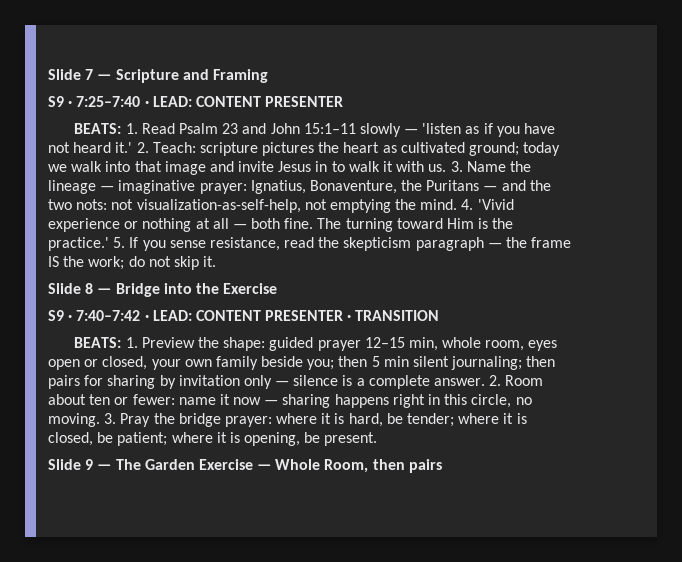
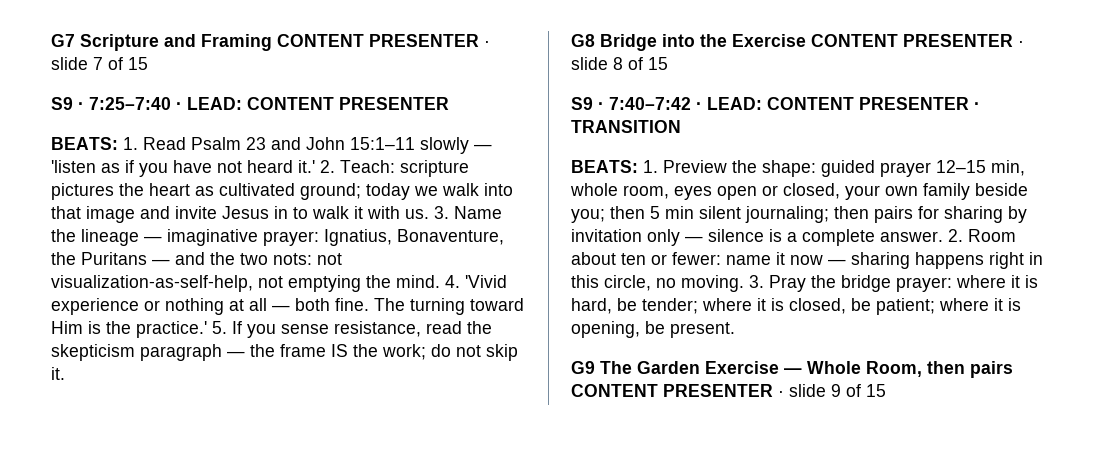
[48,69,112,80] Slide 7 — -> [51,34,75,47] G7
(268, 76) none -> [277,34,490,47] [51,57,148,70] CONTENT PRESENTER · slide 7 of 15
[48,283,112,294] Slide 8 — -> [571,34,595,47] G8
(278, 288) none -> [811,34,1024,47] [571,57,668,70] CONTENT PRESENTER · slide 8 of 15
[48,459,112,470] Slide 9 — -> [571,361,595,374] G9
(442, 466) none -> [571,384,886,397] CONTENT PRESENTER · slide 9 of 15

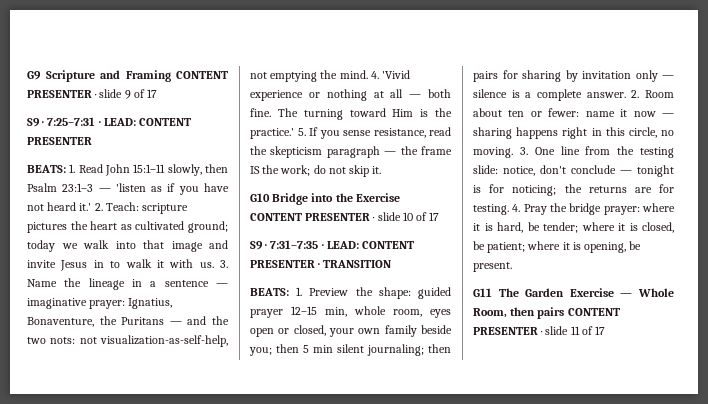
[51,34,75,47] G7 -> [27,71,41,80] G9
[93,57,148,70] [51,97,171,110] 7 of 15 // S9 · 7:25–7:40 -> [124,89,158,99] [27,117,96,127] 9 of 17 // S9 · 7:25–7:31
[191,137,469,154] Psalm 23 and John 15:1–11 slowly -> [105,164,228,176] [27,183,94,192] John 15:1–11 slowly, then Psalm 23:1–3
(139, 237) none -> [132,279,209,287] in a sentence
[571,34,595,47] G8 -> [250,193,270,202] G10
[613,57,668,70] [571,97,691,110] 8 of 15 // S9 · 7:40–7:42 -> [402,212,440,221] [250,240,319,250] 10 of 17 // S9 · 7:31–7:35
(764, 281) none -> [534,146,674,158] [473,165,674,177] [473,184,674,196] [473,204,521,215] One line from the testing slide: notice, don't conclude — tonight is for noticing; the returns are for testing. 4.
[571,361,595,374] G9 -> [473,288,492,297] G11
[831,384,886,397] 9 of 15 -> [570,326,606,335] 11 of 17

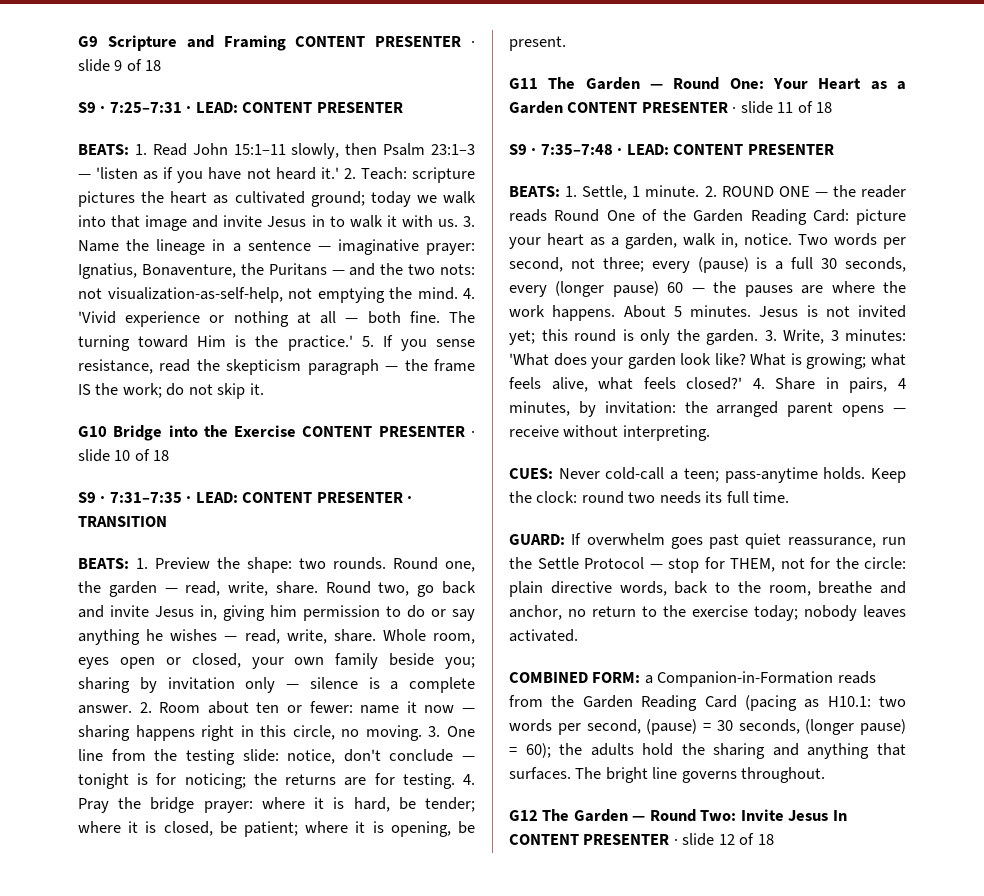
[147,89,158,98] 17 -> [145,60,162,71] 18
[429,212,440,221] 17 -> [153,450,170,461] 18
[418,287,451,299] [250,306,386,318] guided prayer 12–15 min, whole -> [299,557,475,572] [78,581,476,597] [78,605,475,621] [78,629,426,645] two rounds. Round one, the garden — read, write, share. Round two, go back and invite Jesus in, giving him permission to do or say anything he wishes — read, write, share. Whole
[276,344,451,356] [473,70,518,82] then 5 min silent journaling; then pairs for -> (475, 663) none
[569,288,674,297] [473,307,565,319] Exercise — Whole Room, then pairs -> [650,77,906,90] [509,101,563,114] — Round One: Your Heart as a Garden
[595,326,606,335] 17 -> [816,102,833,113] [509,144,834,155] [509,185,906,200] [509,209,906,225] [509,233,906,249] [509,257,907,273] [509,281,907,297] [509,305,906,321] [509,329,906,345] [509,353,906,369] [509,377,906,393] [509,401,906,417] [509,425,710,441] [509,467,906,483] [509,491,790,504] [509,533,906,549] [509,557,906,573] [509,581,906,597] [509,605,906,621] [509,629,578,642] [509,671,876,687] [509,695,906,711] [509,719,906,735] [509,743,906,759] [509,767,826,783] [509,809,847,822] [509,833,774,846] 18 // S9 · 7:35–7:48 · LEAD: CONTENT PRESENTER // BEATS: 1. Settle, 1 minute. 2. ROUND ONE — the reader reads Round One of the Garden Reading Card: picture your heart as a garden, walk in, notice. Two words per second, not three; every (pause) is a full 30 seconds, every (longer pause) 60 — the pauses are where the work happens. About 5 minutes. Jesus is not invited yet; this round is only the garden. 3. Write, 3 minutes: 'What does your garden look like? What is growing; what feels alive, what feels closed?' 4. Share in pairs, 4 minutes, by invitation: the arranged parent opens — receive without interpreting. // CUES: Never cold-call a teen; pass-anytime holds. Keep the clock: round two needs its full time. // GUARD: If overwhelm goes past quiet reassurance, run the Settle Protocol — stop for THEM, not for the circle: plain directive words, back to the room, breathe and anchor, no return to the exercise today; nobody leaves activated. // COMBINED FORM: a Companion-in-Formation reads from the Garden Reading Card (pacing as H10.1: two words per second, (pause) = 30 seconds, (longer pause) = 60); the adults hold the sharing and anything that surfaces. The bright line governs throughout. // G12 The Garden — Round Two: Invite Jesus In CONTENT PRESENTER · slide 12 of 18

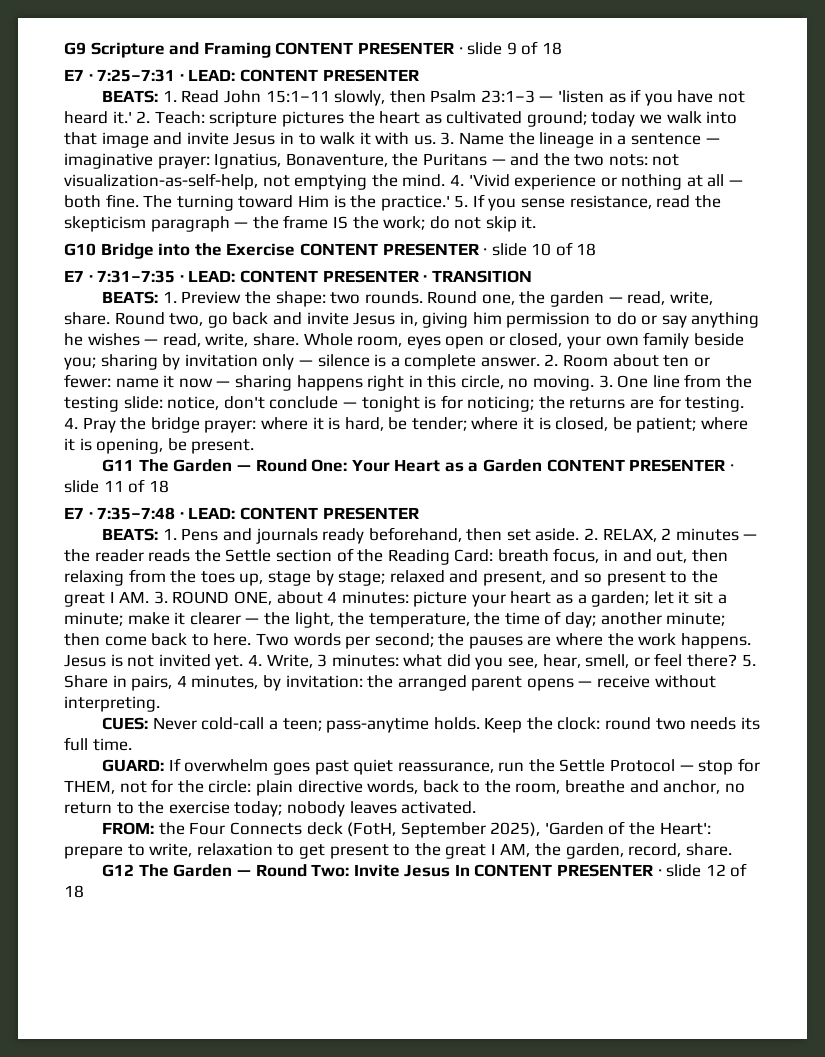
[78,102,96,113] S9 -> [64,69,84,81] E7
[78,492,96,503] S9 -> [64,270,84,282] E7
[509,144,527,155] S9 -> [64,507,84,519] E7
[582,185,810,200] Settle, 1 minute. 2. ROUND ONE -> [181,527,739,544] Pens and journals ready beforehand, then set aside. 2. RELAX, 2 minutes
[554,209,744,222] Round One of the Garden -> [194,548,384,562] the Settle section of the
(849, 215) none -> [497,548,728,563] [64,569,718,586] [64,591,409,607] breath focus, in and out, then relaxing from the toes up, stage by stage; relaxed and present, and so present to the great I AM. 3. ROUND ONE, about 4 minutes:
[625,233,906,249] [509,257,907,273] [509,281,705,297] garden, walk in, notice. Two words per second, not three; every (pause) is a full 30 seconds, every (longer pause) 60 — -> [591,591,727,607] [64,611,726,628] [64,633,434,649] garden; let it sit a minute; make it clearer — the light, the temperature, the time of day; another minute; then come back to here. Two words per second;
[623,305,751,318] About 5 minutes. -> (751, 641) none
[509,329,906,345] [509,353,906,369] [509,377,765,392] yet; this round is only the garden. 3. Write, 3 minutes: 'What does your garden look like? What is growing; what feels alive, what feels closed?' 4. -> [215,653,756,670] yet. 4. Write, 3 minutes: what did you see, hear, smell, or feel there? 5.
[509,671,876,687] [509,695,906,711] [509,719,906,735] [509,743,906,759] [509,767,826,783] COMBINED FORM: a Companion-in-Formation reads from the Garden Reading Card (pacing as H10.1: two words per second, (pause) = 30 seconds, (longer pause) = 60); the adults hold the sharing and anything that surfaces. The bright line governs throughout. -> [102,821,711,838] [64,843,732,859] FROM: the Four Connects deck (FotH, September 2025), 'Garden of the Heart': prepare to write, relaxation to get present to the great I AM, the garden, record, share.

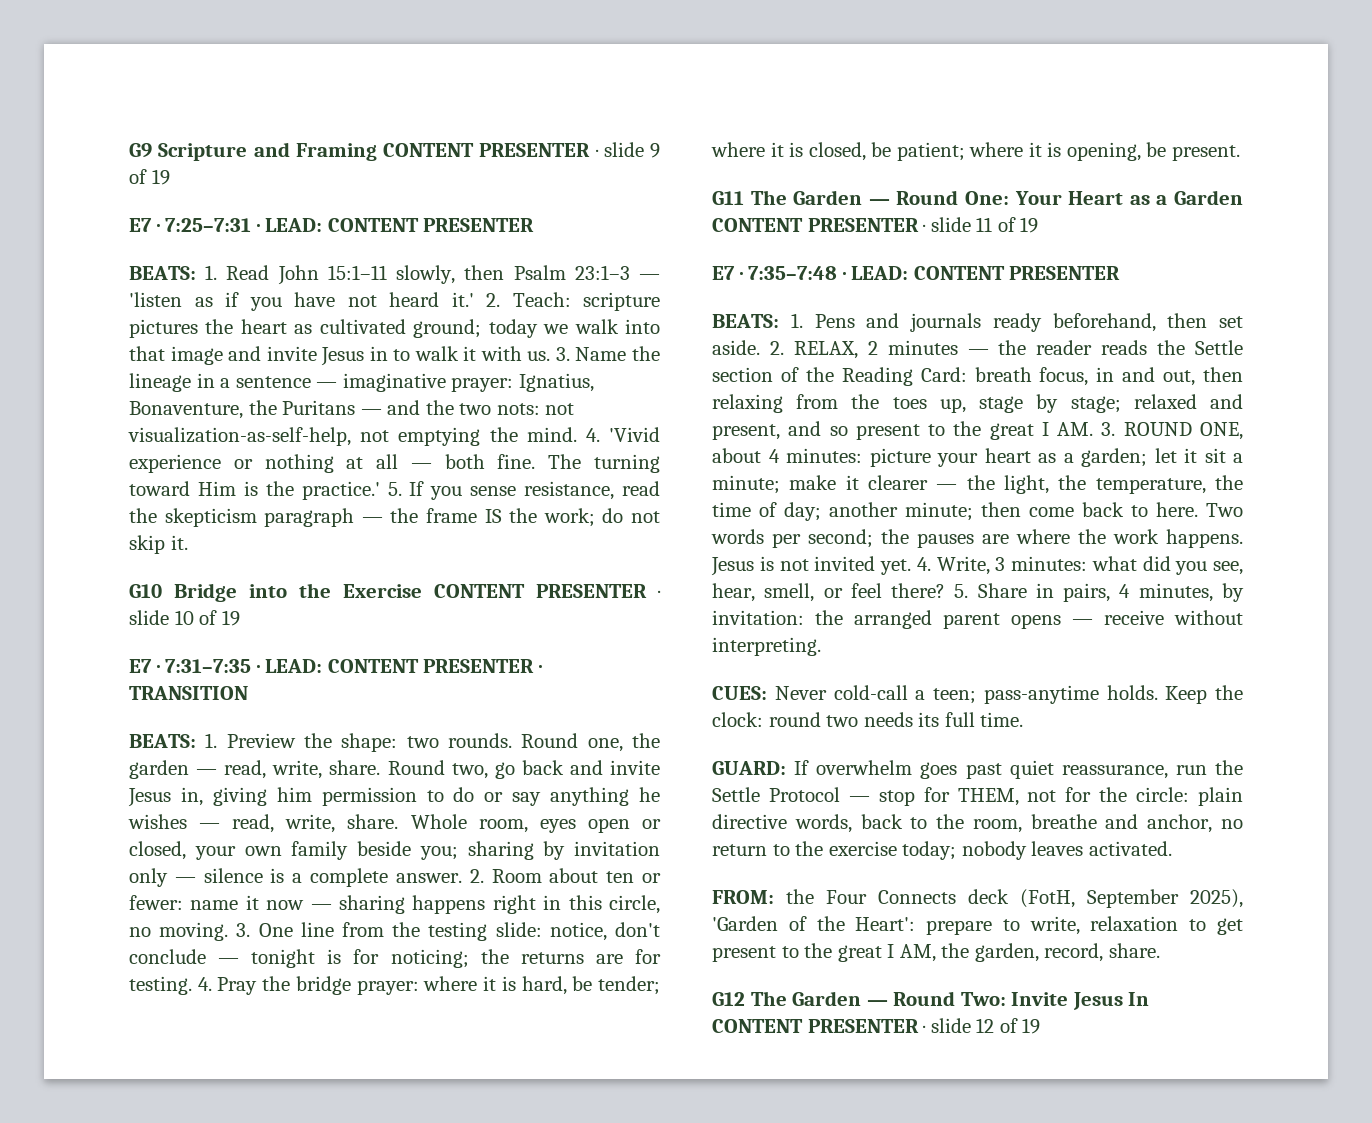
[541,42,562,55] 18 -> [151,169,170,185] 19
[576,243,597,256] 18 -> [221,610,240,626] 19
[148,480,169,493] 18 -> [1020,217,1039,233] 19
[64,885,84,898] 18 -> [1022,1018,1041,1034] 19

